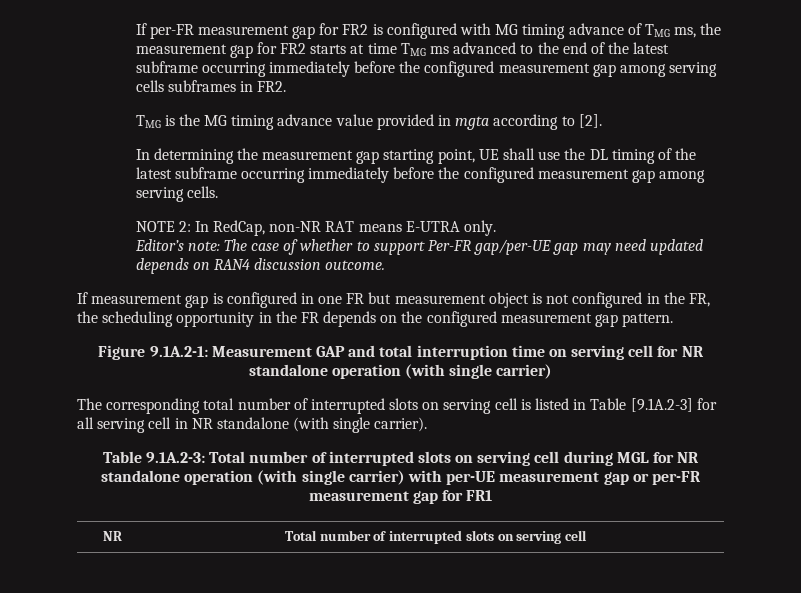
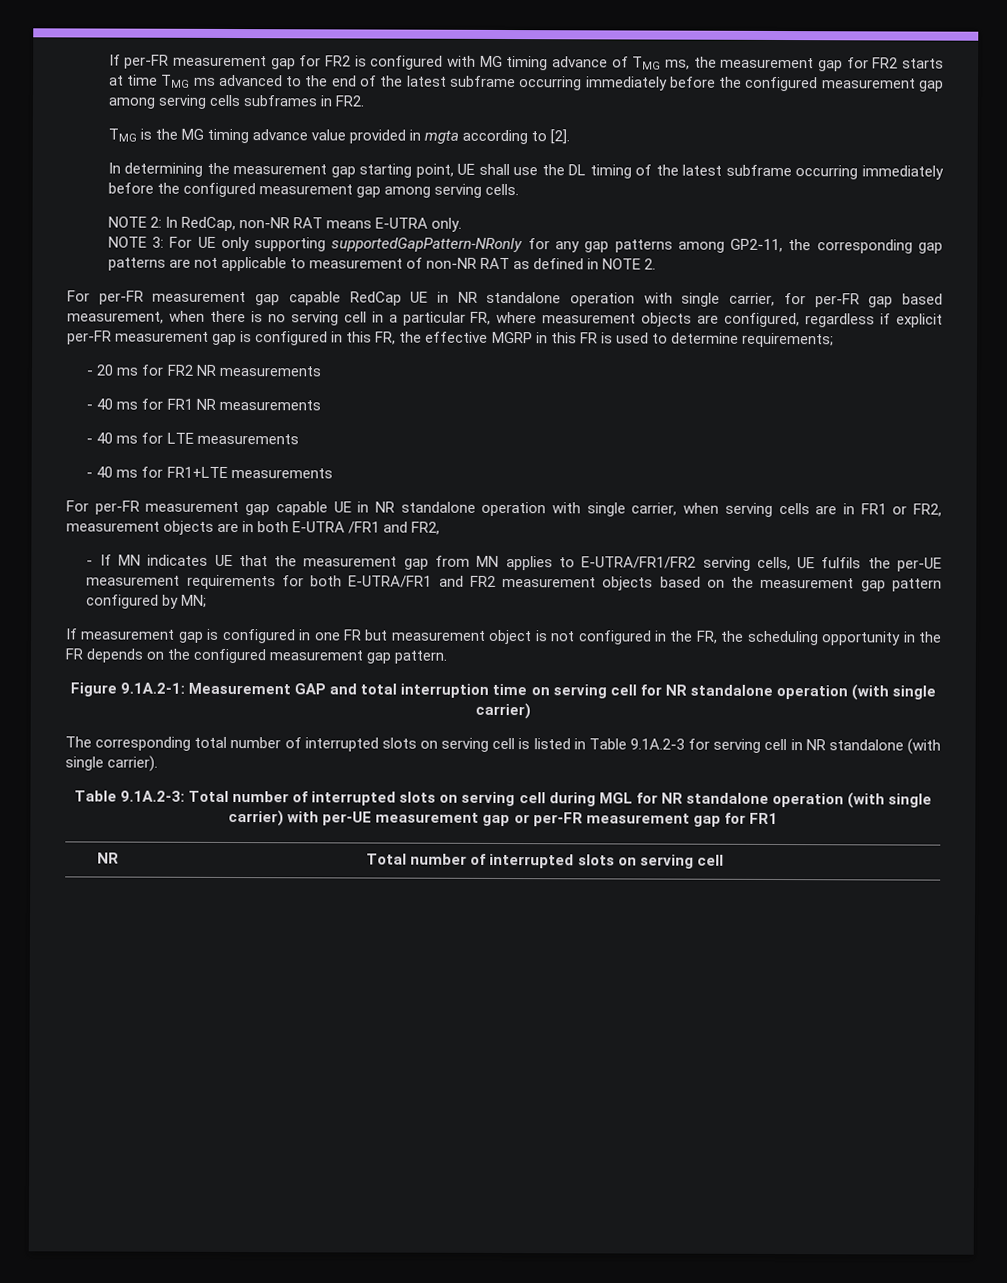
[134,239,703,255] [135,258,386,274] Editor’s note: The case of whether to support Per-FR gap/per-UE gap may need updated depends on RAN4 discussion outcome. -> [107,236,943,254] [107,256,657,272] [67,290,944,308] [67,310,944,328] [67,330,834,348] [86,364,322,377] [86,398,321,411] [86,432,299,445] [86,466,333,479] [66,500,943,517] [66,520,441,535] [86,554,943,572] [86,574,942,592] [86,594,208,609] NOTE 3: For UE only supporting supportedGapPattern-NRonly for any gap patterns among GP2-11, the corresponding gap patterns are not applicable to measurement of non-NR RAT as defined in NOTE 2. // For per-FR measurement gap capable RedCap UE in NR standalone operation with single carrier, for per-FR gap based measurement, when there is no serving cell in a particular FR, where measurement objects are configured, regardless if explicit per-FR measurement gap is configured in this FR, the effective MGRP in this FR is used to determine requirements; // - 20 ms for FR2 NR measurements // - 40 ms for FR1 NR measurements // - 40 ms for LTE measurements // - 40 ms for FR1+LTE measurements // For per-FR measurement gap capable UE in NR standalone operation with single carrier, when serving cells are in FR1 or FR2, measurement objects are in both E-UTRA /FR1 and FR2, // - If MN indicates UE that the measurement gap from MN applies to E-UTRA/FR1/FR2 serving cells, UE fulfils the per-UE measurement requirements for both E-UTRA/FR1 and FR2 measurement objects based on the measurement gap pattern configured by MN;
[630,398,717,412] [77,417,94,429] [9.1A.2-3] for all -> [630,738,711,750] 9.1A.2-3 for

